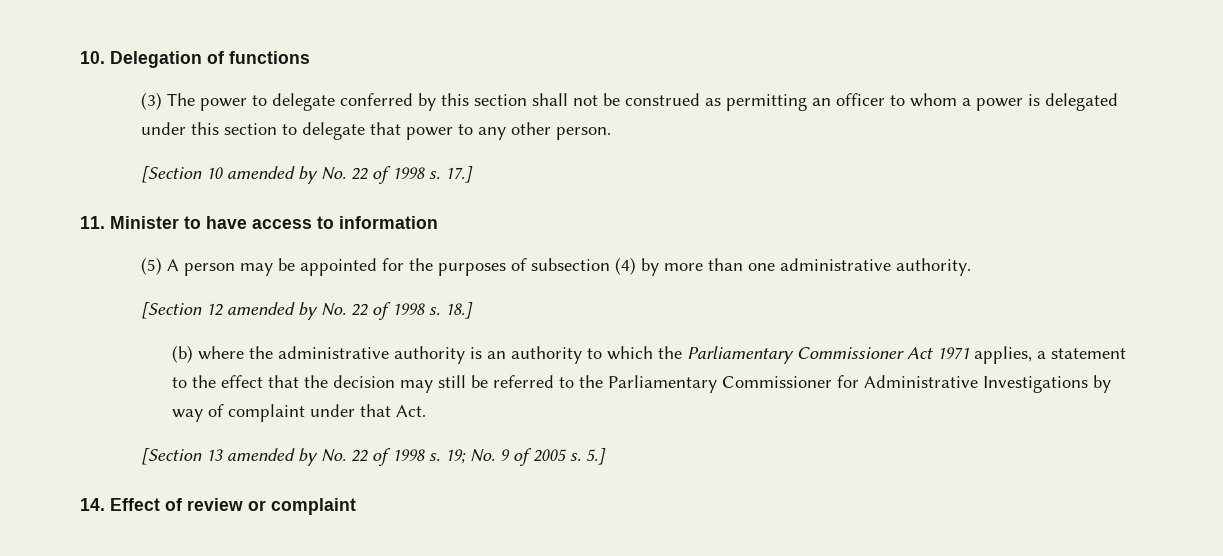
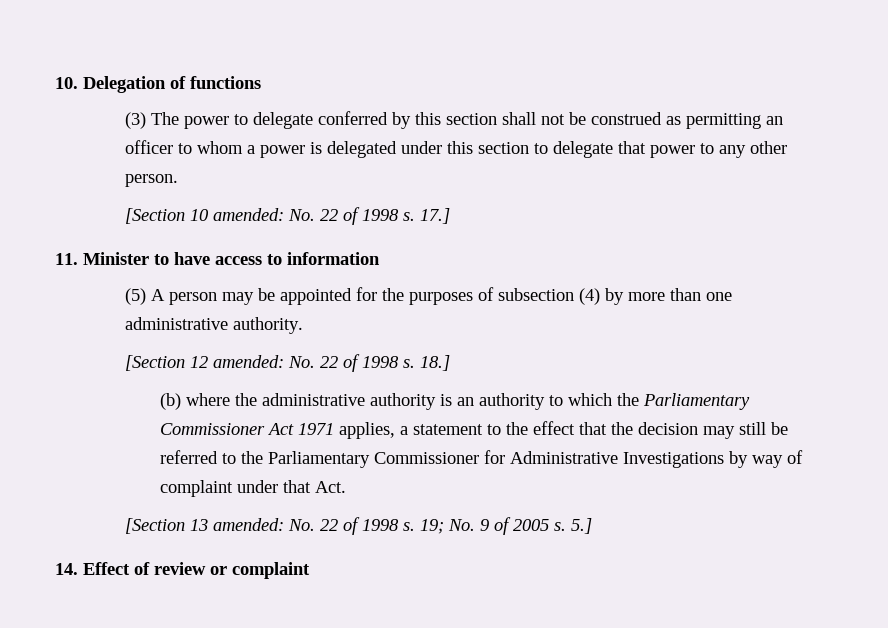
[227,166,319,184] amended by -> [213,208,285,221] amended:
[227,302,319,320] amended by -> [213,355,285,368] amended:
[227,448,319,466] amended by -> [213,518,285,531] amended:

